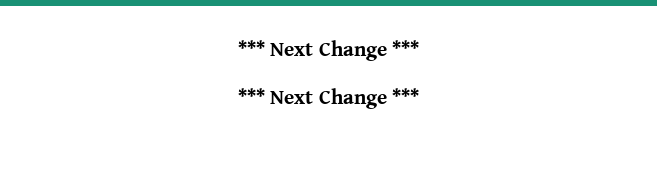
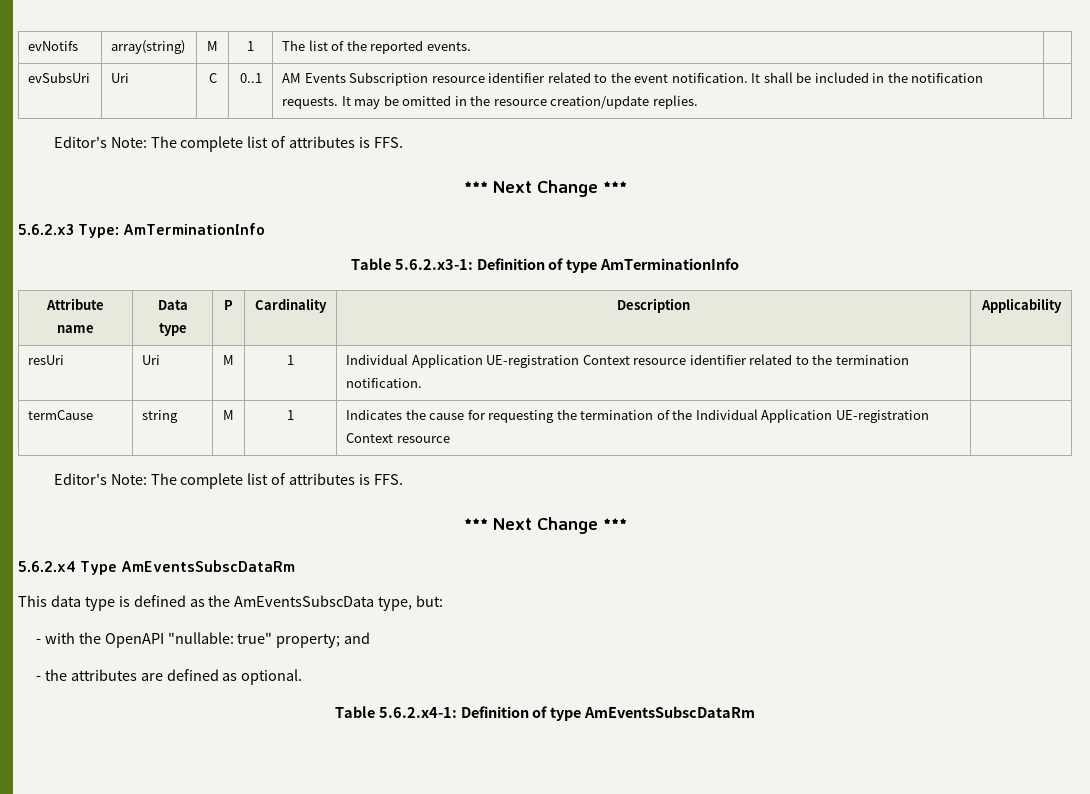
[237,40,420,61] [237,88,420,109] *** Next Change *** // *** Next Change *** -> [28,41,79,51] [111,40,186,54] [207,41,218,51] [247,41,254,51] [282,40,471,54] [28,72,91,83] [111,73,130,83] [208,73,217,83] [239,73,262,83] [282,72,984,86] [282,95,698,109] [53,136,404,152] [463,180,627,197] [18,223,266,238] [350,258,740,273] [46,298,104,310] [57,325,94,333] [157,300,188,310] [158,323,187,336] [224,300,233,310] [255,298,327,313] [617,298,690,313] [980,298,1062,313] [28,355,65,365] [142,355,161,365] [223,355,234,365] [287,355,294,365] [346,354,909,368] [346,378,423,388] [28,410,94,420] [142,410,179,423] [223,410,234,420] [287,410,294,420] [346,409,929,423] [346,433,450,443] [53,473,404,489] [463,517,627,534] [18,560,296,575] [18,595,444,611] [35,632,371,648] [35,669,303,685] [334,706,756,721] evNotifs | array(string) | M | 1 | The list of the reported events. | // evSubsUri | Uri | C | 0..1 | AM Events Subscription resource identifier related to the event notification. It shall be included in the notification requests. It may be omitted in the resource creation/update replies. | // Editor's Note: The complete list of attributes is FFS. // *** Next Change *** // 5.6.2.x3 Type: AmTerminationInfo // Table 5.6.2.x3-1: Definition of type AmTerminationInfo // Attribute name | Data type | P | Cardinality | Description | Applicability // resUri | Uri | M | 1 | Individual Application UE-registration Context resource identifier related to the termination notification. | // termCause | string | M | 1 | Indicates the cause for requesting the termination of the Individual Application UE-registration Context resource | // Editor's Note: The complete list of attributes is FFS. // *** Next Change *** // 5.6.2.x4 Type AmEventsSubscDataRm // This data type is defined as the AmEventsSubscData type, but: // - with the OpenAPI "nullable: true" property; and // - the attributes are defined as optional. // Table 5.6.2.x4-1: Definition of type AmEventsSubscDataRm

